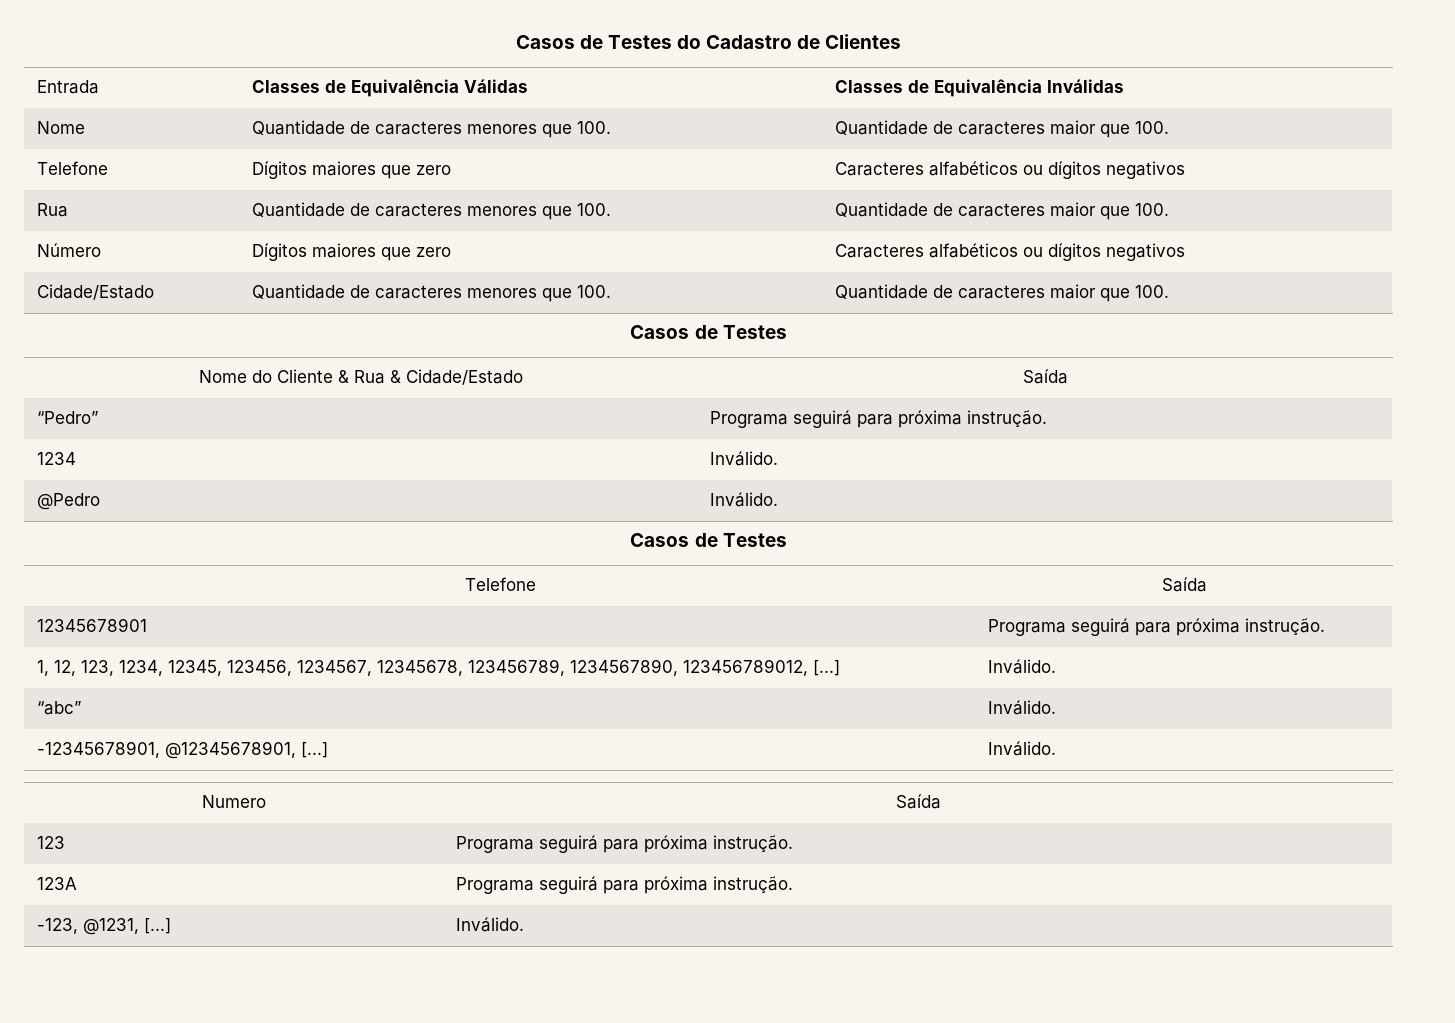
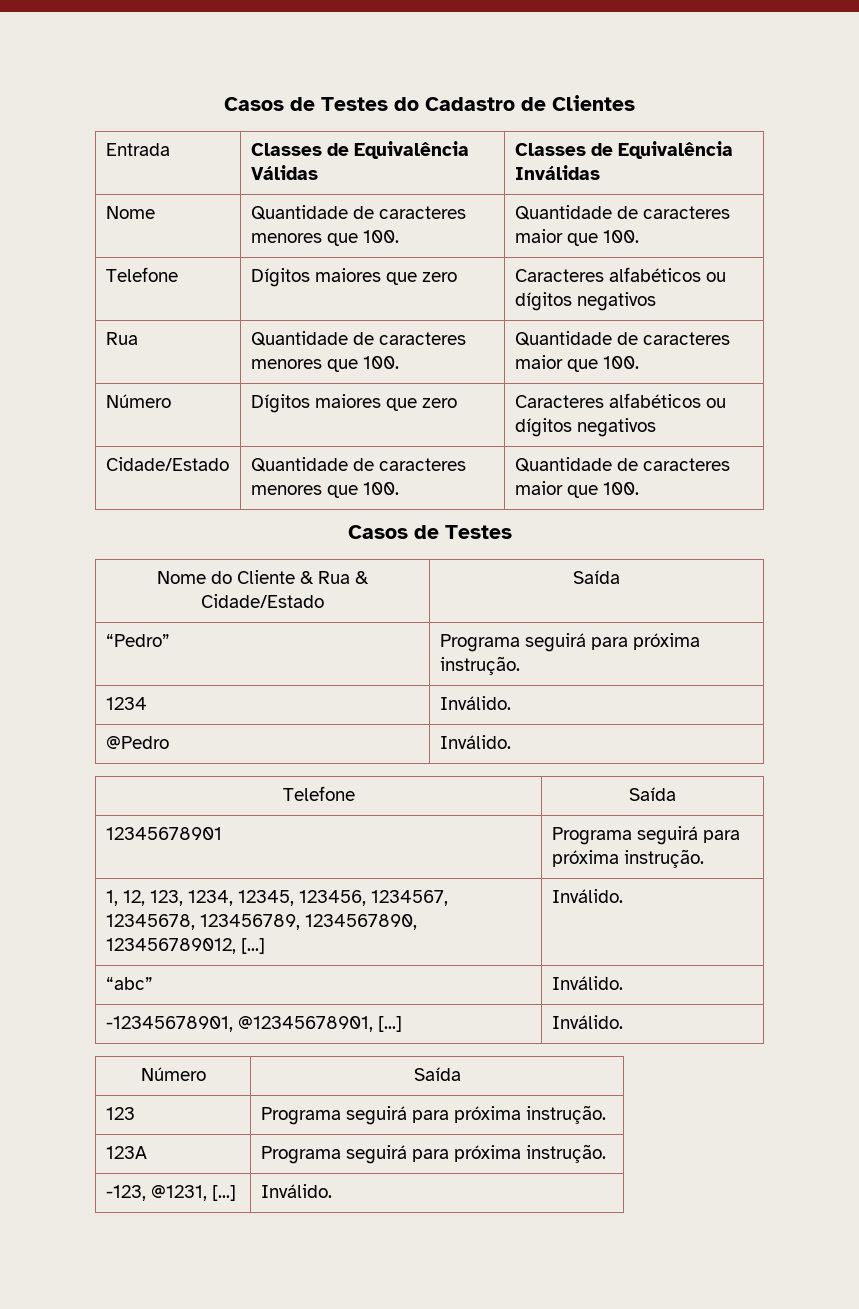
[630,533,787,547] // Casos de Testes -> (511, 742) none
[202,795,266,808] Numero -> [140,1067,206,1081] Número

